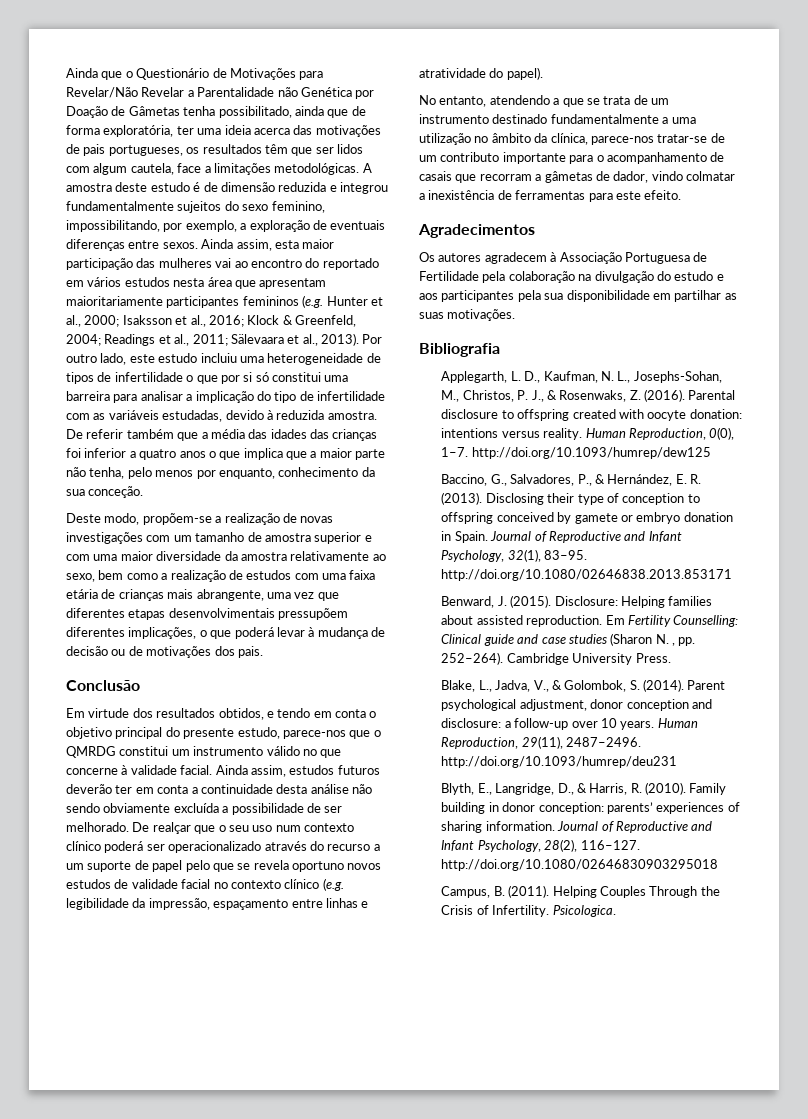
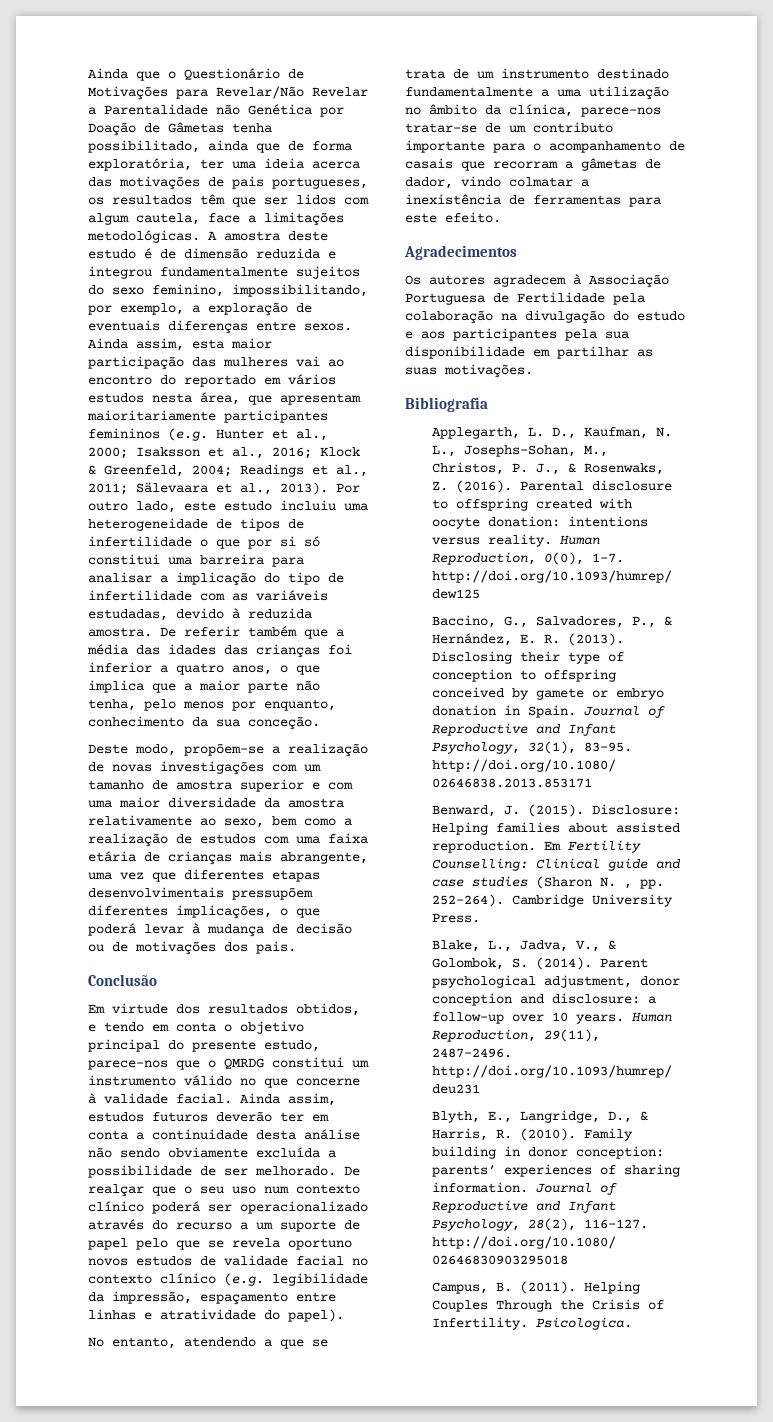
[207,277,232,287] área -> [200,392,240,405] área,
[179,451,206,458] anos -> [232,665,272,675] anos,

